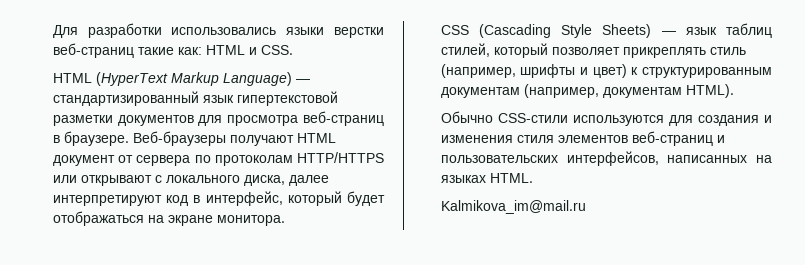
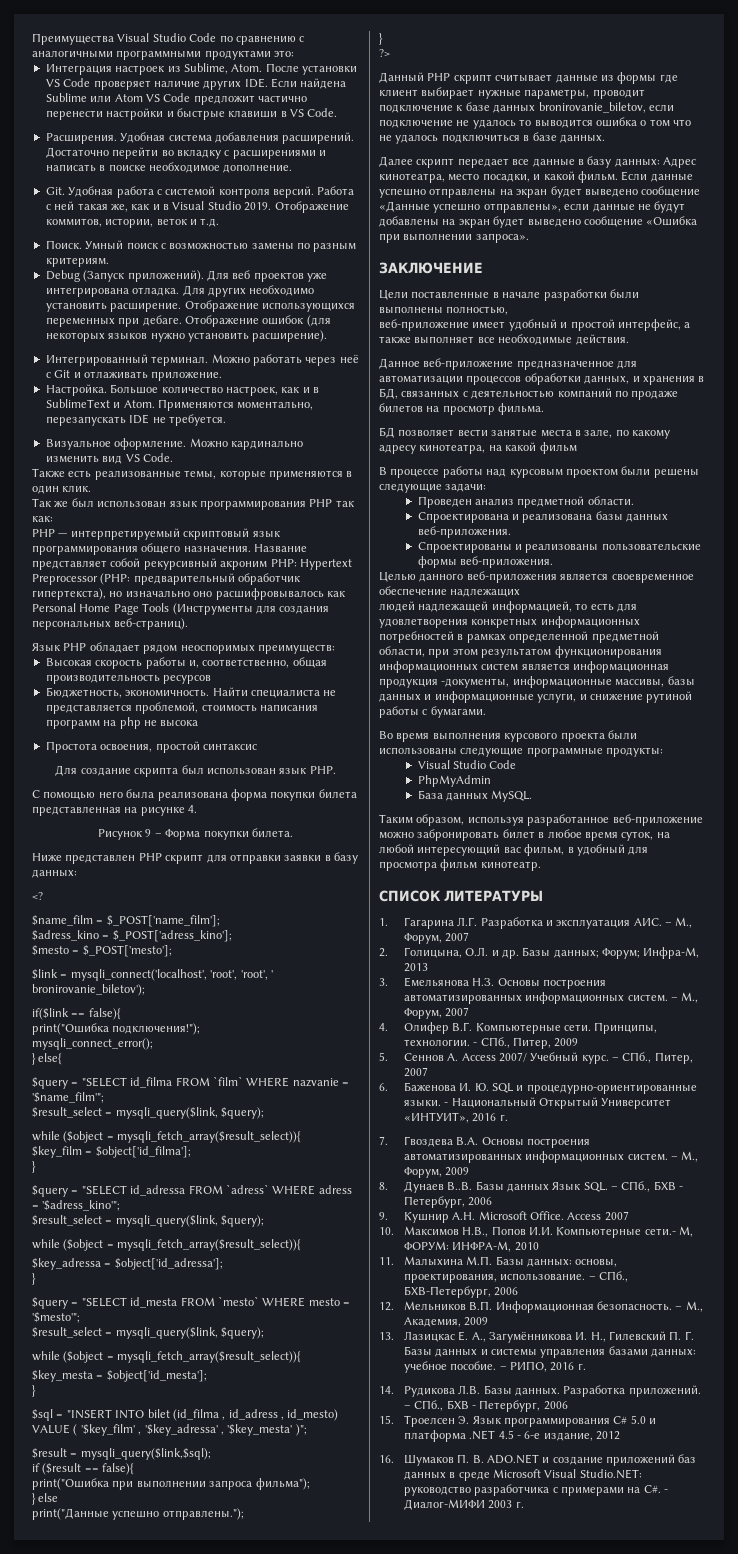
[52,23,384,38] [52,43,293,58] [52,72,310,86] [52,91,338,106] [52,111,384,126] [52,131,336,146] [52,152,385,166] [52,175,329,186] [52,191,386,206] [52,211,285,226] [440,23,772,38] [440,43,746,58] [440,64,772,78] [440,84,734,98] [440,111,772,126] [440,131,725,146] [440,151,772,166] [440,173,533,183] [440,200,586,214] Для разработки использовались языки верстки веб-страниц такие как: HTML и CSS. // HTML (HyperText Markup Language) — стандартизированный язык гипертекстовой разметки документов для просмотра веб-страниц в браузере. Веб-браузеры получают HTML документ от сервера по протоколам HTTP/HTTPS или открывают с локального диска, далее интерпретируют код в интерфейс, который будет отображаться на экране монитора. // CSS (Cascading Style Sheets) — язык таблиц стилей, который позволяет прикреплять стиль (например, шрифты и цвет) к структурированным документам (например, документам HTML). // Обычно CSS-стили используются для создания и изменения стиля элементов веб-страниц и пользовательских интерфейсов, написанных на языках HTML. // Kalmikova_im@mail.ru -> [32,33,305,45] [32,50,295,60] [45,63,357,75] [45,78,347,90] [45,93,307,105] [45,108,338,120] [45,132,355,144] [45,147,326,159] [45,162,293,173] [45,186,355,198] [45,201,349,213] [45,218,220,228] [45,240,357,252] [45,257,109,267] [45,270,327,282] [45,285,315,297] [45,300,355,312] [45,315,331,327] [45,330,328,342] [45,354,359,366] [45,370,223,381] [45,384,319,396] [45,399,314,411] [45,414,226,426] [45,438,303,450] [45,453,173,464] [32,468,353,480] [32,485,92,494] [32,498,354,510] [32,516,53,522] [32,528,280,540] [32,543,308,555] [32,558,352,570] [32,573,301,585] [32,588,345,600] [32,603,330,615] [32,618,189,630] [32,642,335,654] [45,657,327,669] [45,674,212,684] [45,687,337,698] [45,702,318,714] [45,717,199,729] [45,741,257,753] [55,765,336,777] [32,789,357,801] [32,805,198,816] [98,828,293,840] [32,852,358,864] [32,869,77,878] [32,892,43,900] [32,915,220,927] [32,930,232,942] [32,945,172,957] [32,969,273,981] [32,984,145,996] [32,1008,121,1020] [32,1023,201,1035] [32,1038,153,1050] [32,1053,63,1065] [32,1076,349,1089] [32,1092,104,1103] [32,1107,265,1119] [32,1131,302,1143] [32,1146,191,1158] [32,1161,36,1173] [32,1184,352,1197] [32,1200,121,1211] [32,1215,265,1227] [32,1239,302,1251] [32,1258,223,1270] [32,1273,36,1285] [32,1296,350,1309] [32,1312,80,1323] [32,1327,265,1339] [32,1351,302,1363] [32,1370,207,1382] [32,1385,36,1397] [32,1409,339,1421] [32,1424,307,1436] [32,1448,211,1460] [32,1463,135,1475] [32,1478,310,1490] [32,1493,59,1505] [32,1508,244,1520] [379,33,383,45] [379,49,390,57] [379,72,678,84] [379,87,645,99] [379,102,674,113] [379,117,691,129] [379,132,605,144] [379,156,696,168] [379,171,693,183] [379,186,701,198] [379,201,686,213] [379,216,698,228] [379,233,529,243] [379,262,483,274] [379,289,639,301] [379,306,509,315] [379,319,691,331] [379,334,629,345] [379,358,638,370] [379,373,705,385] [379,388,679,400] [379,403,545,415] [379,427,670,439] [379,442,577,454] [379,466,699,478] [379,483,487,493] [417,496,634,508] [417,511,669,523] [417,526,511,538] [417,542,701,553] [417,556,553,568] [379,571,694,583] [379,586,521,597] [379,601,637,613] [379,616,640,628] [379,631,659,643] [379,646,662,658] [379,661,670,673] [379,676,695,688] [379,691,693,703] [379,706,486,718] [379,730,637,742] [379,747,664,757] [417,760,517,769] [417,775,491,787] [417,790,533,802] [379,814,703,826] [379,829,670,841] [379,844,649,856] [379,859,541,871] [379,890,543,902] [379,917,693,929] [403,932,470,944] [379,947,700,959] [403,963,428,972] [379,977,606,989] [403,992,699,1004] [403,1007,470,1019] [379,1022,658,1034] [403,1037,579,1049] [379,1052,693,1064] [403,1067,428,1077] [379,1082,697,1094] [403,1097,672,1109] [403,1112,508,1123] [379,1136,590,1148] [403,1151,699,1163] [403,1167,470,1178] [379,1181,684,1193] [403,1196,493,1208] [379,1211,629,1223] [379,1226,694,1238] [403,1241,539,1252] [379,1256,618,1267] [403,1271,628,1283] [403,1286,519,1298] [379,1301,703,1313] [403,1317,489,1327] [379,1331,694,1343] [403,1346,697,1358] [403,1361,586,1373] [379,1385,701,1397] [403,1400,568,1412] [379,1415,657,1427] [403,1430,621,1442] [379,1454,697,1466] [403,1469,642,1481] [403,1484,669,1496] [403,1499,524,1510] Преимущества Visual Studio Code по сравнению с аналогичными программными продуктами это: // Интеграция настроек из Sublime, Atom. После установки VS Code проверяет наличие других IDE. Если найдена Sublime или Atom VS Code предложит частично перенести настройки и быстрые клавиши в VS Code. // Расширения. Удобная система добавления расширений. Достаточно перейти во вкладку с расширениями и написать в поиске необходимое дополнение. // Git. Удобная работа с системой контроля версий. Работа с ней такая же, как и в Visual Studio 2019. Отображение коммитов, истории, веток и т.д. // Поиск. Умный поиск с возможностью замены по разным критериям. // Debug (Запуск приложений). Для веб проектов уже интегрирована отладка. Для других необходимо установить расширение. Отображение использующихся переменных при дебаге. Отображение ошибок (для некоторых языков нужно установить расширение). // Интегрированный терминал. Можно работать через неё с Git и отлаживать приложение. // Настройка. Большое количество настроек, как и в SublimeText и Atom. Применяются моментально, перезапускать IDE не требуется. // Визуальное оформление. Можно кардинально изменить вид VS Code. // Также есть реализованные темы, которые применяются в один клик. // Так же был использован язык программирования PHP так как: // PHP — интерпретируемый скриптовый язык программирования общего назначения. Название представляет собой рекурсивный акроним PHP: Hypertext Preprocessor (PHP: предварительный обработчик гипертекста), но изначально оно расшифровывалось как Personal Home Page Tools (Инструменты для создания персональных веб-страниц). // Язык PHP обладает рядом неоспоримых преимуществ: // Высокая скорость работы и, соответственно, общая производительность ресурсов // Бюджетность, экономичность. Найти специалиста не представляется проблемой, стоимость написания программ на php не высока // Простота освоения, простой синтаксис // Для создание скрипта был использован язык PHP. // C помощью него была реализована форма покупки билета представленная на рисунке 4. // Рисунок 9 – Форма покупки билета. // Ниже представлен PHP скрипт для отправки заявки в базу данных: // <? // $name_film = $_POST['name_film']; // $adress_kino = $_POST['adress_kino']; // $mesto = $_POST['mesto']; // $link = mysqli_connect('localhost', 'root', 'root', ' bronirovanie_biletov'); // if($link == false){ // print("Ошибка подключения!"); // mysqli_connect_error(); // } else{ // $query = "SELECT id_filma FROM `film` WHERE nazvanie = '$name_film'"; // $result_select = mysqli_query($link, $query); // while ($object = mysqli_fetch_array($result_select)){ // $key_film = $object['id_filma']; // } // $query = "SELECT id_adressa FROM `adress` WHERE adress = '$adress_kino'"; // $result_select = mysqli_query($link, $query); // while ($object = mysqli_fetch_array($result_select)){ // $key_adressa = $object['id_adressa']; // } // $query = "SELECT id_mesta FROM `mesto` WHERE mesto = '$mesto'"; // $result_select = mysqli_query($link, $query); // while ($object = mysqli_fetch_array($result_select)){ // $key_mesta = $object['id_mesta']; // } // $sql = "INSERT INTO bilet (id_filma , id_adress , id_mesto) VALUE ( '$key_film' , '$key_adressa' , '$key_mesta' )"; // $result = mysqli_query($link,$sql); // if ($result == false){ // print("Ошибка при выполнении запроса фильма"); // } else // print("Данные успешно отправлены."); // } // ?> // Данный PHP скрипт считывает данные из формы где клиент выбирает нужные параметры, проводит подключение к базе данных bronirovanie_biletov, если подключение не удалось то выводится ошибка о том что не удалось подключиться в базе данных. // Далее скрипт передает все данные в базу данных: Адрес кинотеатра, место посадки, и какой фильм. Если данные успешно отправлены на экран будет выведено сообщение «Данные успешно отправлены», если данные не будут добавлены на экран будет выведено сообщение «Ошибка при выполнении запроса». // ЗАКЛЮЧЕНИЕ // Цели поставленные в начале разработки были выполнены полностью, // веб-приложение имеет удобный и простой интерфейс, а также выполняет все необходимые действия. // Данное веб-приложение предназначенное для автоматизации процессов обработки данных, и хранения в БД, связанных с деятельностью компаний по продаже билетов на просмотр фильма. // БД позволяет вести занятые места в зале, по какому адресу кинотеатра, на какой фильм // В процессе работы над курсовым проектом были решены следующие задачи: // Проведен анализ предметной области. // Спроектирована и реализована базы данных веб-приложения. // Спроектированы и реализованы пользовательские формы веб-приложения. // Целью данного веб-приложения является своевременное обеспечение надлежащих // людей надлежащей информацией, то есть для удовлетворения конкретных информационных потребностей в рамках определенной предметной области, при этом результатом функционирования информационных систем является информационная продукция -документы, информационные массивы, базы данных и информационные услуги, и снижение рутиной работы с бумагами. // Во время выполнения курсового проекта были использованы следующие программные продукты: // Visual Studio Code // PhpMyAdmin // База данных MySQL. // Таким образом, используя разработанное веб-приложение можно забронировать билет в любое время суток, на любой интересующий вас фильм, в удобный для просмотра фильм кинотеатр. // СПИСОК ЛИТЕРАТУРЫ // 1. Гагарина Л.Г. Разработка и эксплуатация АИС. – М., Форум, 2007 // 2. Голицына, О.Л. и др. Базы данных; Форум; Инфра-М, 2013 // 3. Емельянова Н.З. Основы построения автоматизированных информационных систем. – М., Форум, 2007 // 4. Олифер В.Г. Компьютерные сети. Принципы, технологии. - СПб., Питер, 2009 // 5. Сеннов А. Access 2007/ Учебный курс. – СПб., Питер, 2007 // 6. Баженова И. Ю. SQL и процедурно-ориентированные языки. - Национальный Открытый Университет «ИНТУИТ», 2016 г. // 7. Гвоздева В.А. Основы построения автоматизированных информационных систем. – М., Форум, 2009 // 8. Дунаев В..В. Базы данных Язык SQL. – СПб., БХВ - Петербург, 2006 // 9. Кушнир А.Н. Microsoft Office. Access 2007 // 10. Максимов Н.В., Попов И.И. Компьютерные сети.- М, ФОРУМ: ИНФРА-М, 2010 // 11. Малыхина М.П. Базы данных: основы, проектирования, использование. – СПб., БХВ-Петербург, 2006 // 12. Мельников В.П. Информационная безопасность. – М., Академия, 2009 // 13. Лазицкас Е. А., Загумённикова И. Н., Гилевский П. Г. Базы данных и системы управления базами данных: учебное пособие. – РИПО, 2016 г. // 14. Рудикова Л.В. Базы данных. Разработка приложений. – СПб., БХВ - Петербург, 2006 // 15. Троелсен Э. Язык программирования C# 5.0 и платформа .NET 4.5 - 6-е издание, 2012 // 16. Шумаков П. В. ADO.NET и создание приложений баз данных в среде Microsoft Visual Studio.NET: руководство разработчика с примерами на C#. - Диалог-МИФИ 2003 г.

